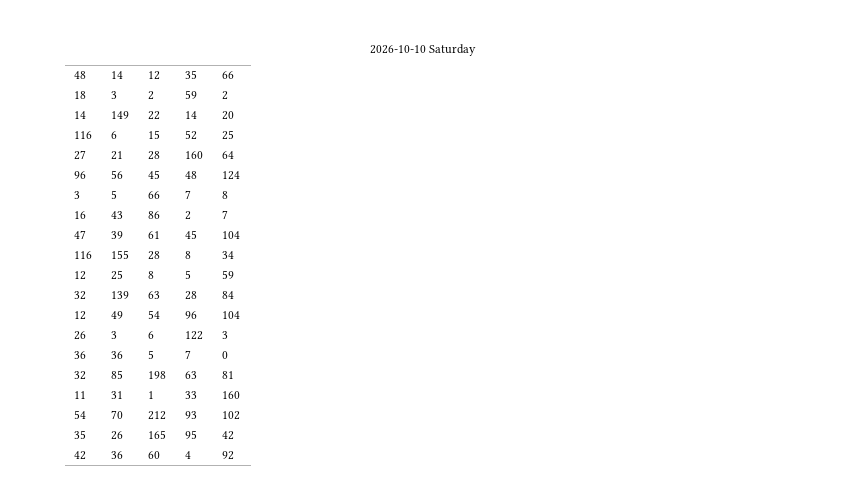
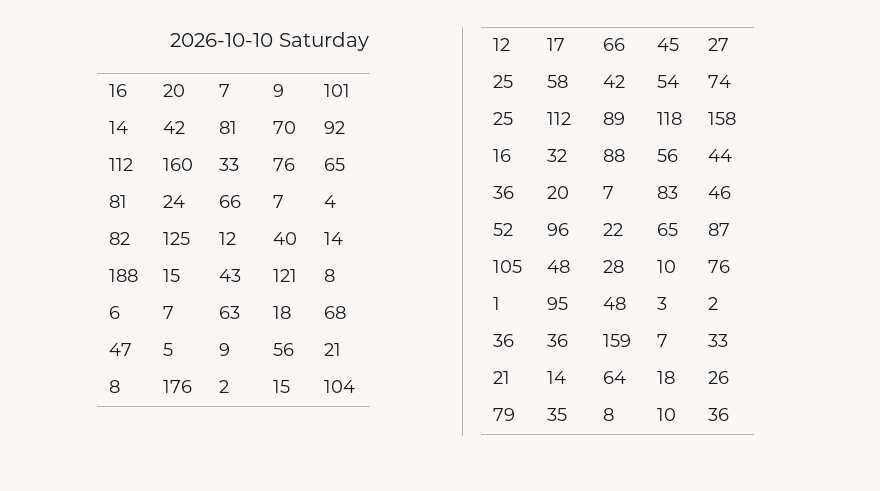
[74,71,87,79] [111,71,124,79] [148,71,161,80] [185,70,198,79] [222,71,235,79] [74,91,87,99] [111,91,118,99] [148,91,155,100] [185,90,198,99] [222,91,229,100] [74,111,87,119] [111,111,130,119] [148,111,161,120] [185,111,198,119] [222,111,235,120] [74,131,93,139] [111,131,118,139] [148,130,161,139] [185,130,198,140] [222,130,235,140] [74,150,87,160] [111,151,124,160] [148,151,161,160] [185,151,204,159] [222,151,235,159] [74,171,87,179] [111,170,124,179] [148,170,161,179] [185,171,198,179] [222,171,241,180] [74,191,81,199] [111,190,118,199] [148,191,161,199] [185,190,192,199] [222,191,229,199] [74,211,87,219] [111,211,124,219] [148,211,161,219] [185,211,192,220] [222,210,229,219] [74,230,87,239] [111,231,124,239] [148,231,161,239] [185,230,198,239] [222,231,241,239] [74,251,93,259] [111,250,130,259] [148,251,161,260] [185,251,192,259] [222,251,235,259] [74,271,87,280] [111,270,124,280] [148,271,155,279] [185,270,192,279] [222,270,235,279] [74,291,87,300] [111,291,130,299] [148,291,161,299] [185,291,198,300] [222,291,235,299] [74,311,87,320] [111,311,124,319] [148,310,161,319] [185,311,198,319] [222,311,241,319] [74,331,87,340] [111,331,118,339] [148,331,155,339] [185,331,204,340] [222,331,229,339] 48 | 14 | 12 | 35 | 66 // 18 | 3 | 2 | 59 | 2 // 14 | 149 | 22 | 14 | 20 // 116 | 6 | 15 | 52 | 25 // 27 | 21 | 28 | 160 | 64 // 96 | 56 | 45 | 48 | 124 // 3 | 5 | 66 | 7 | 8 // 16 | 43 | 86 | 2 | 7 // 47 | 39 | 61 | 45 | 104 // 116 | 155 | 28 | 8 | 34 // 12 | 25 | 8 | 5 | 59 // 32 | 139 | 63 | 28 | 84 // 12 | 49 | 54 | 96 | 104 // 26 | 3 | 6 | 122 | 3 -> [109,84,128,97] [163,84,186,97] [219,84,231,97] [273,84,285,97] [324,84,351,97] [109,121,129,134] [163,121,186,134] [219,121,238,134] [273,121,297,134] [324,121,346,134] [109,158,134,171] [163,158,194,171] [219,158,240,171] [273,158,296,171] [324,158,346,171] [109,195,128,208] [163,195,186,208] [219,195,242,208] [273,195,285,208] [324,195,337,208] [109,232,131,245] [163,232,191,245] [219,232,237,245] [273,232,298,245] [324,232,344,245] [109,269,139,282] [163,269,181,282] [219,269,242,282] [273,269,298,282] [324,269,336,282] [109,306,121,319] [163,306,175,319] [219,306,241,319] [273,306,292,319] [324,306,347,319] [109,343,133,356] [163,343,174,356] [219,343,231,356] [273,343,295,356] [324,343,342,356] [109,380,121,393] [163,380,193,393] [219,380,230,393] [273,380,291,393] [324,380,356,393] [493,38,511,51] [547,38,566,51] [603,38,626,51] [657,38,680,51] [708,38,730,51] [493,75,514,88] [547,75,569,88] [603,75,626,88] [657,75,680,88] [708,75,732,88] [493,112,514,125] [547,112,572,125] [603,112,626,125] [657,112,683,125] [708,112,737,125] [493,149,512,162] [547,149,568,162] [603,149,626,162] [657,149,679,162] [708,149,733,162] [493,186,515,199] [547,186,570,199] [603,186,615,199] [657,186,679,199] [708,186,732,199] [493,223,514,236] [547,223,570,236] [603,223,624,236] [657,223,679,236] [708,223,731,236] [493,260,523,273] [547,260,571,273] [603,260,625,273] [657,260,677,273] [708,260,731,273] [493,297,501,310] [547,297,569,310] [603,297,627,310] [657,297,668,310] [708,297,719,310] 16 | 20 | 7 | 9 | 101 // 14 | 42 | 81 | 70 | 92 // 112 | 160 | 33 | 76 | 65 // 81 | 24 | 66 | 7 | 4 // 82 | 125 | 12 | 40 | 14 // 188 | 15 | 43 | 121 | 8 // 6 | 7 | 63 | 18 | 68 // 47 | 5 | 9 | 56 | 21 // 8 | 176 | 2 | 15 | 104 // 12 | 17 | 66 | 45 | 27 // 25 | 58 | 42 | 54 | 74 // 25 | 112 | 89 | 118 | 158 // 16 | 32 | 88 | 56 | 44 // 36 | 20 | 7 | 83 | 46 // 52 | 96 | 22 | 65 | 87 // 105 | 48 | 28 | 10 | 76 // 1 | 95 | 48 | 3 | 2
[148,350,155,359] [185,350,192,359] [222,351,229,359] [74,371,87,380] [111,370,124,379] [148,371,167,379] [185,371,198,379] [222,371,235,379] [74,391,87,399] [111,391,124,399] [148,391,155,399] [185,391,198,399] [222,391,241,399] [74,410,87,419] [111,410,124,419] [148,411,167,420] [185,411,198,419] [222,411,241,420] [74,430,87,439] [111,431,124,440] [148,430,167,439] [185,430,198,439] [222,431,235,440] [74,451,87,460] [111,451,124,459] [148,451,161,459] [185,451,192,459] [222,451,235,460] 5 | 7 | 0 // 32 | 85 | 198 | 63 | 81 // 11 | 31 | 1 | 33 | 160 // 54 | 70 | 212 | 93 | 102 // 35 | 26 | 165 | 95 | 42 // 42 | 36 | 60 | 4 | 92 -> [603,334,632,347] [657,334,669,347] [708,334,729,347] [493,371,511,384] [547,371,567,384] [603,371,627,384] [657,371,676,384] [708,371,730,384] [493,408,516,421] [547,408,568,421] [603,408,615,421] [657,408,677,421] [708,408,730,421] 159 | 7 | 33 // 21 | 14 | 64 | 18 | 26 // 79 | 35 | 8 | 10 | 36

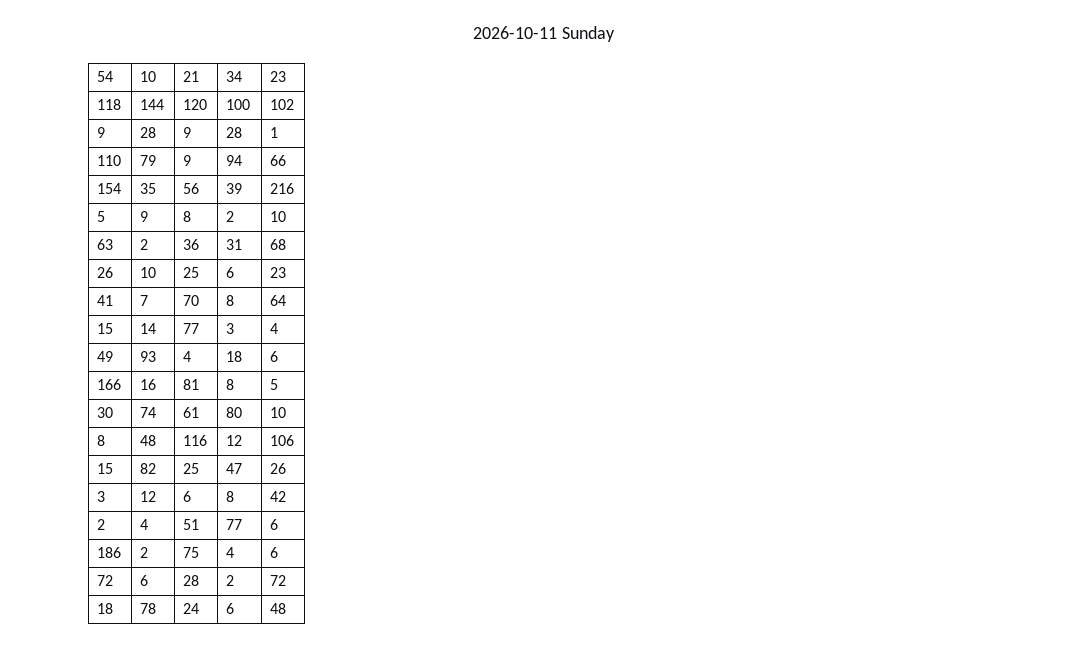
[170,32,369,51] [109,84,128,97] [163,84,186,97] [219,84,231,97] [273,84,285,97] [324,84,351,97] [109,121,129,134] [163,121,186,134] [219,121,238,134] [273,121,297,134] [324,121,346,134] [109,158,134,171] [163,158,194,171] [219,158,240,171] [273,158,296,171] [324,158,346,171] [109,195,128,208] [163,195,186,208] [219,195,242,208] [273,195,285,208] [324,195,337,208] [109,232,131,245] [163,232,191,245] [219,232,237,245] [273,232,298,245] [324,232,344,245] [109,269,139,282] [163,269,181,282] [219,269,242,282] [273,269,298,282] [324,269,336,282] [109,306,121,319] [163,306,175,319] [219,306,241,319] [273,306,292,319] [324,306,347,319] [109,343,133,356] [163,343,174,356] [219,343,231,356] [273,343,295,356] [324,343,342,356] [109,380,121,393] [163,380,193,393] [219,380,230,393] [273,380,291,393] [324,380,356,393] [493,38,511,51] [547,38,566,51] [603,38,626,51] [657,38,680,51] [708,38,730,51] [493,75,514,88] [547,75,569,88] [603,75,626,88] [657,75,680,88] [708,75,732,88] [493,112,514,125] [547,112,572,125] [603,112,626,125] [657,112,683,125] [708,112,737,125] [493,149,512,162] [547,149,568,162] [603,149,626,162] [657,149,679,162] [708,149,733,162] [493,186,515,199] [547,186,570,199] [603,186,615,199] [657,186,679,199] [708,186,732,199] [493,223,514,236] [547,223,570,236] [603,223,624,236] [657,223,679,236] [708,223,731,236] [493,260,523,273] [547,260,571,273] [603,260,625,273] [657,260,677,273] [708,260,731,273] [493,297,501,310] [547,297,569,310] [603,297,627,310] [657,297,668,310] [708,297,719,310] [493,334,515,347] [547,334,569,347] [603,334,632,347] [657,334,669,347] [708,334,729,347] [493,371,511,384] [547,371,567,384] [603,371,627,384] [657,371,676,384] [708,371,730,384] [493,408,516,421] [547,408,568,421] [603,408,615,421] [657,408,677,421] [708,408,730,421] 2026-10-10 Saturday // 16 | 20 | 7 | 9 | 101 // 14 | 42 | 81 | 70 | 92 // 112 | 160 | 33 | 76 | 65 // 81 | 24 | 66 | 7 | 4 // 82 | 125 | 12 | 40 | 14 // 188 | 15 | 43 | 121 | 8 // 6 | 7 | 63 | 18 | 68 // 47 | 5 | 9 | 56 | 21 // 8 | 176 | 2 | 15 | 104 // 12 | 17 | 66 | 45 | 27 // 25 | 58 | 42 | 54 | 74 // 25 | 112 | 89 | 118 | 158 // 16 | 32 | 88 | 56 | 44 // 36 | 20 | 7 | 83 | 46 // 52 | 96 | 22 | 65 | 87 // 105 | 48 | 28 | 10 | 76 // 1 | 95 | 48 | 3 | 2 // 36 | 36 | 159 | 7 | 33 // 21 | 14 | 64 | 18 | 26 // 79 | 35 | 8 | 10 | 36 -> [473,26,615,42] [97,71,114,82] [140,71,157,82] [183,71,200,82] [226,71,243,82] [270,71,287,82] [97,99,122,110] [140,99,165,110] [183,99,208,110] [226,99,251,110] [270,99,295,110] [97,127,106,138] [140,127,157,138] [183,127,192,138] [226,127,243,138] [270,127,279,138] [97,155,122,166] [140,155,157,166] [183,155,192,166] [226,155,243,166] [270,155,287,166] [97,183,122,194] [140,183,157,194] [183,183,200,194] [226,183,243,194] [270,183,295,194] [97,211,106,222] [140,211,149,222] [183,211,192,222] [226,211,235,222] [270,211,287,222] [97,239,114,250] [140,239,149,250] [183,239,200,250] [226,239,243,250] [270,239,287,250] [97,267,114,278] [140,267,157,278] [183,267,200,278] [226,267,235,278] [270,267,287,278] [97,295,114,306] [140,295,149,306] [183,295,200,306] [226,295,235,306] [270,295,287,306] [97,323,114,334] [140,323,157,334] [183,323,200,334] [226,323,235,334] [270,323,279,334] [97,351,114,362] [140,351,157,362] [183,351,192,362] [226,351,243,362] [270,351,279,362] [97,379,122,390] [140,379,157,390] [183,379,200,390] [226,379,235,390] [270,379,279,390] [97,407,114,418] [140,407,157,418] [183,407,200,418] [226,407,243,418] [270,407,287,418] [97,435,106,446] [140,435,157,446] [183,435,208,446] [226,435,243,446] [270,435,295,446] [97,463,114,474] [140,463,157,474] [183,463,200,474] [226,463,243,474] [270,463,287,474] [97,491,106,502] [140,491,157,502] [183,491,192,502] [226,491,235,502] [270,491,287,502] [97,519,106,530] [140,519,149,530] [183,519,200,530] [226,519,243,530] [270,519,279,530] [97,547,122,558] [140,547,149,558] [183,547,200,558] [226,547,235,558] [270,547,279,558] [97,575,114,586] [140,575,149,586] [183,575,200,586] [226,575,235,586] [270,575,287,586] [97,603,114,614] [140,603,157,614] [183,603,200,614] [226,603,235,614] [270,603,287,614] 2026-10-11 Sunday // 54 | 10 | 21 | 34 | 23 // 118 | 144 | 120 | 100 | 102 // 9 | 28 | 9 | 28 | 1 // 110 | 79 | 9 | 94 | 66 // 154 | 35 | 56 | 39 | 216 // 5 | 9 | 8 | 2 | 10 // 63 | 2 | 36 | 31 | 68 // 26 | 10 | 25 | 6 | 23 // 41 | 7 | 70 | 8 | 64 // 15 | 14 | 77 | 3 | 4 // 49 | 93 | 4 | 18 | 6 // 166 | 16 | 81 | 8 | 5 // 30 | 74 | 61 | 80 | 10 // 8 | 48 | 116 | 12 | 106 // 15 | 82 | 25 | 47 | 26 // 3 | 12 | 6 | 8 | 42 // 2 | 4 | 51 | 77 | 6 // 186 | 2 | 75 | 4 | 6 // 72 | 6 | 28 | 2 | 72 // 18 | 78 | 24 | 6 | 48

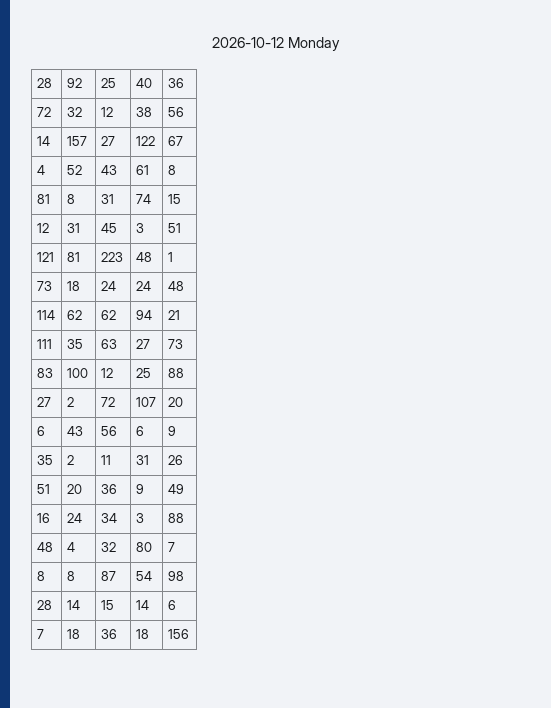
[473,26,615,42] [97,71,114,82] [140,71,157,82] [183,71,200,82] [226,71,243,82] [270,71,287,82] [97,99,122,110] [140,99,165,110] [183,99,208,110] [226,99,251,110] [270,99,295,110] [97,127,106,138] [140,127,157,138] [183,127,192,138] [226,127,243,138] [270,127,279,138] [97,155,122,166] [140,155,157,166] [183,155,192,166] [226,155,243,166] [270,155,287,166] [97,183,122,194] [140,183,157,194] [183,183,200,194] [226,183,243,194] [270,183,295,194] [97,211,106,222] [140,211,149,222] [183,211,192,222] [226,211,235,222] [270,211,287,222] [97,239,114,250] [140,239,149,250] [183,239,200,250] [226,239,243,250] [270,239,287,250] [97,267,114,278] [140,267,157,278] [183,267,200,278] [226,267,235,278] [270,267,287,278] [97,295,114,306] [140,295,149,306] [183,295,200,306] [226,295,235,306] [270,295,287,306] [97,323,114,334] [140,323,157,334] [183,323,200,334] [226,323,235,334] [270,323,279,334] [97,351,114,362] [140,351,157,362] [183,351,192,362] [226,351,243,362] [270,351,279,362] [97,379,122,390] [140,379,157,390] [183,379,200,390] [226,379,235,390] [270,379,279,390] [97,407,114,418] [140,407,157,418] [183,407,200,418] [226,407,243,418] [270,407,287,418] [97,435,106,446] [140,435,157,446] [183,435,208,446] [226,435,243,446] [270,435,295,446] [97,463,114,474] [140,463,157,474] [183,463,200,474] [226,463,243,474] [270,463,287,474] [97,491,106,502] [140,491,157,502] [183,491,192,502] [226,491,235,502] [270,491,287,502] [97,519,106,530] [140,519,149,530] [183,519,200,530] [226,519,243,530] [270,519,279,530] [97,547,122,558] [140,547,149,558] [183,547,200,558] [226,547,235,558] [270,547,279,558] [97,575,114,586] [140,575,149,586] [183,575,200,586] [226,575,235,586] [270,575,287,586] [97,603,114,614] [140,603,157,614] [183,603,200,614] [226,603,235,614] [270,603,287,614] 2026-10-11 Sunday // 54 | 10 | 21 | 34 | 23 // 118 | 144 | 120 | 100 | 102 // 9 | 28 | 9 | 28 | 1 // 110 | 79 | 9 | 94 | 66 // 154 | 35 | 56 | 39 | 216 // 5 | 9 | 8 | 2 | 10 // 63 | 2 | 36 | 31 | 68 // 26 | 10 | 25 | 6 | 23 // 41 | 7 | 70 | 8 | 64 // 15 | 14 | 77 | 3 | 4 // 49 | 93 | 4 | 18 | 6 // 166 | 16 | 81 | 8 | 5 // 30 | 74 | 61 | 80 | 10 // 8 | 48 | 116 | 12 | 106 // 15 | 82 | 25 | 47 | 26 // 3 | 12 | 6 | 8 | 42 // 2 | 4 | 51 | 77 | 6 // 186 | 2 | 75 | 4 | 6 // 72 | 6 | 28 | 2 | 72 // 18 | 78 | 24 | 6 | 48 -> [212,37,340,51] [36,78,52,88] [66,78,82,88] [100,78,116,88] [135,78,152,88] [167,78,184,88] [36,107,51,117] [66,107,82,117] [100,107,113,117] [135,107,152,117] [167,107,184,117] [36,136,50,146] [66,136,87,146] [100,136,115,146] [135,136,155,146] [167,136,183,146] [36,165,45,175] [66,165,82,175] [100,165,117,175] [135,165,149,175] [167,165,176,175] [36,194,50,204] [66,194,75,204] [100,194,114,204] [135,194,151,204] [167,194,181,204] [36,223,49,233] [66,223,80,233] [100,223,117,233] [135,223,144,233] [167,223,181,233] [36,252,54,262] [66,252,80,262] [100,252,123,262] [135,252,152,262] [167,252,173,262] [36,281,52,291] [66,281,80,291] [100,281,116,291] [135,281,151,291] [167,281,184,291] [36,310,55,320] [66,310,82,320] [100,310,116,320] [135,310,152,320] [167,310,180,320] [36,339,52,349] [66,339,83,349] [100,339,117,349] [135,339,150,349] [167,339,183,349] [36,368,53,378] [66,368,88,378] [100,368,113,378] [135,368,151,378] [167,368,184,378] [36,397,51,407] [66,397,74,407] [100,397,115,407] [135,397,156,407] [167,397,183,407] [36,426,45,436] [66,426,83,436] [100,426,117,436] [135,426,144,436] [167,426,176,436] [36,455,53,465] [66,455,74,465] [100,455,111,465] [135,455,149,465] [167,455,183,465] [36,484,50,494] [66,484,82,494] [100,484,117,494] [135,484,144,494] [167,484,184,494] [36,513,50,523] [66,513,82,523] [100,513,117,523] [135,513,144,523] [167,513,184,523] [36,542,53,552] [66,542,75,552] [100,542,116,552] [135,542,152,552] [167,542,175,552] [36,571,45,581] [66,571,75,581] [100,571,116,581] [135,571,152,581] [167,571,184,581] [36,600,52,610] [66,600,80,610] [100,600,114,610] [135,600,149,610] [167,600,176,610] [36,629,44,639] [66,629,80,639] [100,629,117,639] [135,629,149,639] [167,629,189,639] 2026-10-12 Monday // 28 | 92 | 25 | 40 | 36 // 72 | 32 | 12 | 38 | 56 // 14 | 157 | 27 | 122 | 67 // 4 | 52 | 43 | 61 | 8 // 81 | 8 | 31 | 74 | 15 // 12 | 31 | 45 | 3 | 51 // 121 | 81 | 223 | 48 | 1 // 73 | 18 | 24 | 24 | 48 // 114 | 62 | 62 | 94 | 21 // 111 | 35 | 63 | 27 | 73 // 83 | 100 | 12 | 25 | 88 // 27 | 2 | 72 | 107 | 20 // 6 | 43 | 56 | 6 | 9 // 35 | 2 | 11 | 31 | 26 // 51 | 20 | 36 | 9 | 49 // 16 | 24 | 34 | 3 | 88 // 48 | 4 | 32 | 80 | 7 // 8 | 8 | 87 | 54 | 98 // 28 | 14 | 15 | 14 | 6 // 7 | 18 | 36 | 18 | 156

